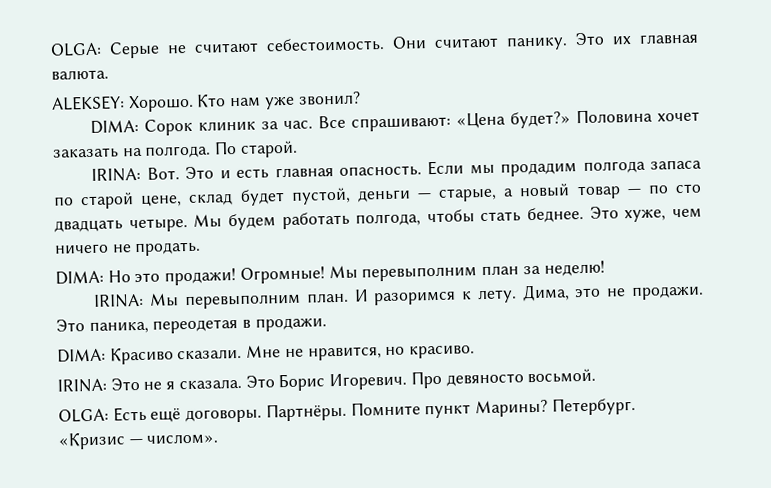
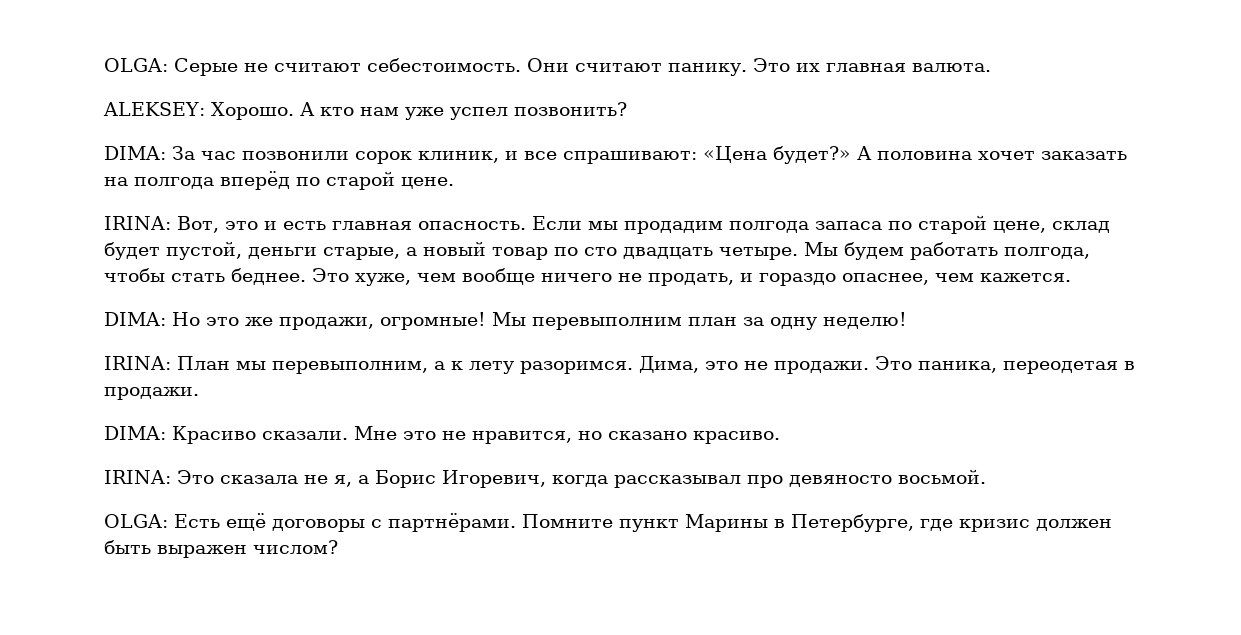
[196,91,361,110] [90,115,347,136] Кто нам уже звонил? // DIMA: Сорок клиник за час. Все -> [299,102,627,120] [104,146,557,164] А кто нам уже успел позвонить? // DIMA: За час позвонили сорок клиник, и все
[576,108,654,125] Половина -> [857,146,972,160] А половина
[144,140,298,159] [91,166,215,182] полгода. По старой. // IRINA: Вот. Это -> [134,171,454,190] [104,216,258,233] полгода вперёд по старой цене. // IRINA: Вот, это
[417,193,432,199] — -> (317, 253) none
[626,188,642,195] — -> (548, 253) none
(702, 213) none -> [462,268,535,285] вообще
[134,241,202,257] продать. -> [648,273,1071,286] продать, и гораздо опаснее, чем кажется.
[164,266,325,286] продажи! Огромные! -> [245,312,486,330] же продажи, огромные!
(541, 270) none -> [770,317,817,330] одну
[149,289,517,310] Мы перевыполним план. И разоримся к лету. -> [177,356,633,374] План мы перевыполним, а к лету разоримся.
(282, 351) none -> [403,431,436,440] это
(406, 351) none -> [608,431,687,440] сказано
[143,370,442,392] не я сказала. Это Борис Игоревич. Про -> [220,470,783,488] сказала не я, а Борис Игоревич, когда рассказывал про
[185,396,636,424] [58,432,220,450] договоры. Партнёры. Помните пункт Марины? Петербург. «Кризис — числом». -> [272,513,1112,532] [104,540,338,558] договоры с партнёрами. Помните пункт Марины в Петербурге, где кризис должен быть выражен числом?

